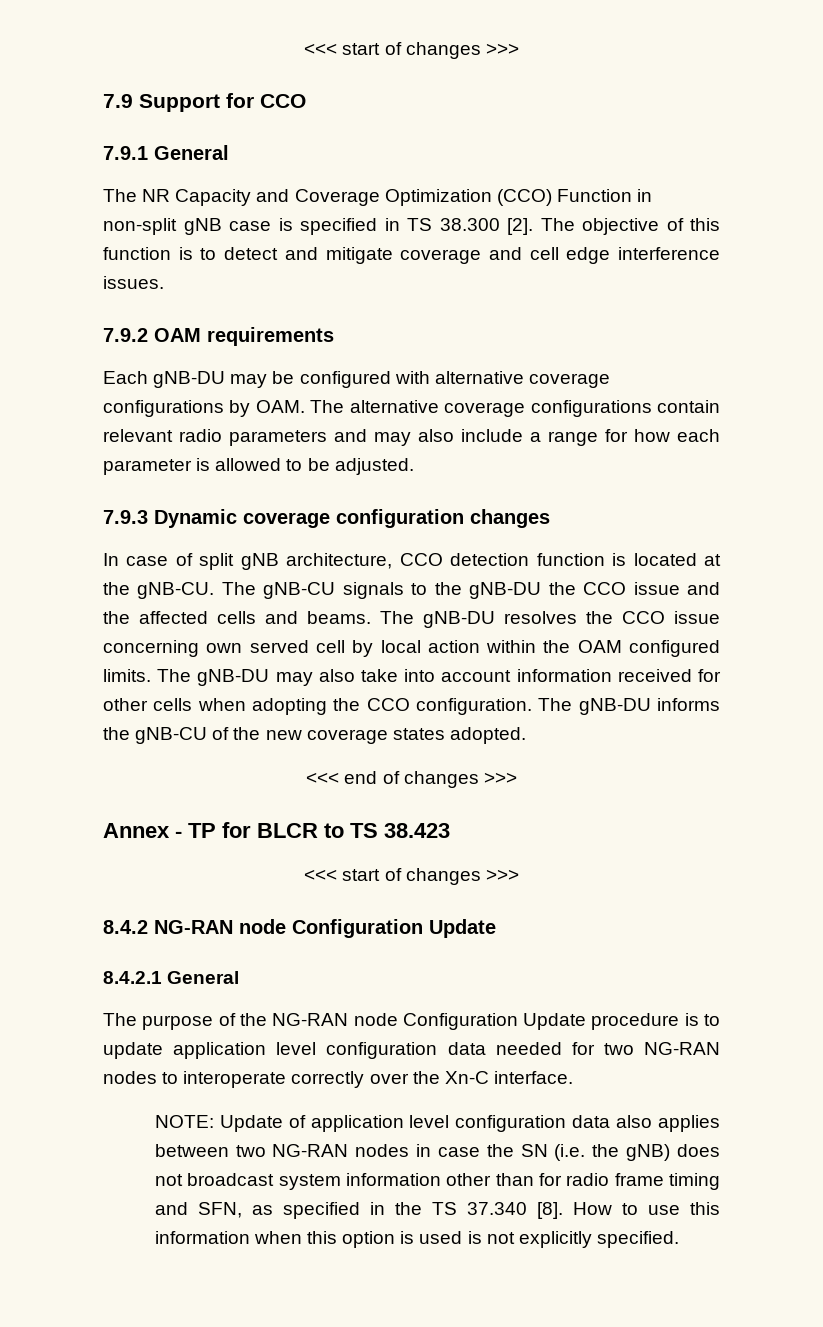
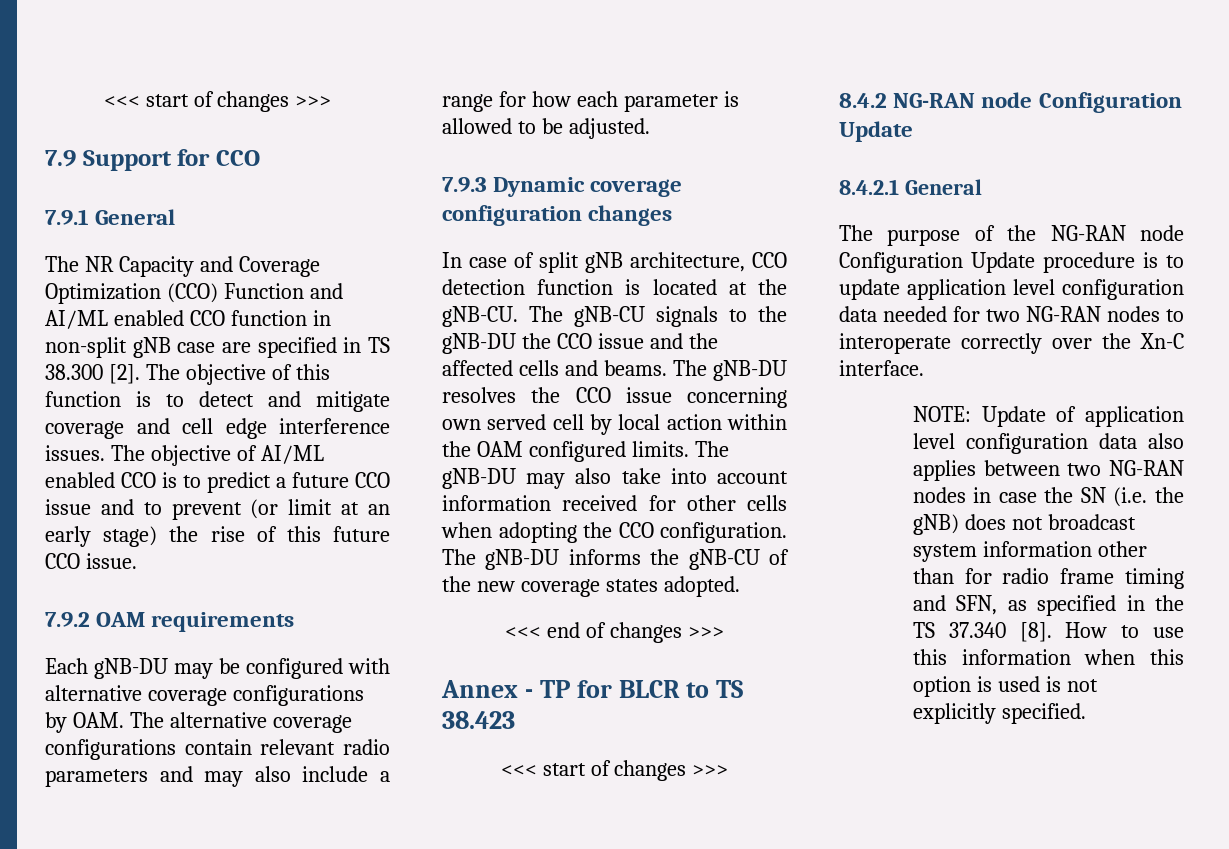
(632, 195) none -> [309,283,343,299] [45,310,307,329] and AI/ML enabled CCO function
[278,218,293,231] is -> [222,342,251,353] are
(164, 282) none -> [110,445,324,466] [45,472,390,493] [45,499,390,520] [45,526,390,547] [45,553,137,569] The objective of AI/ML enabled CCO is to predict a future CCO issue and to prevent (or limit at an early stage) the rise of this future CCO issue.

